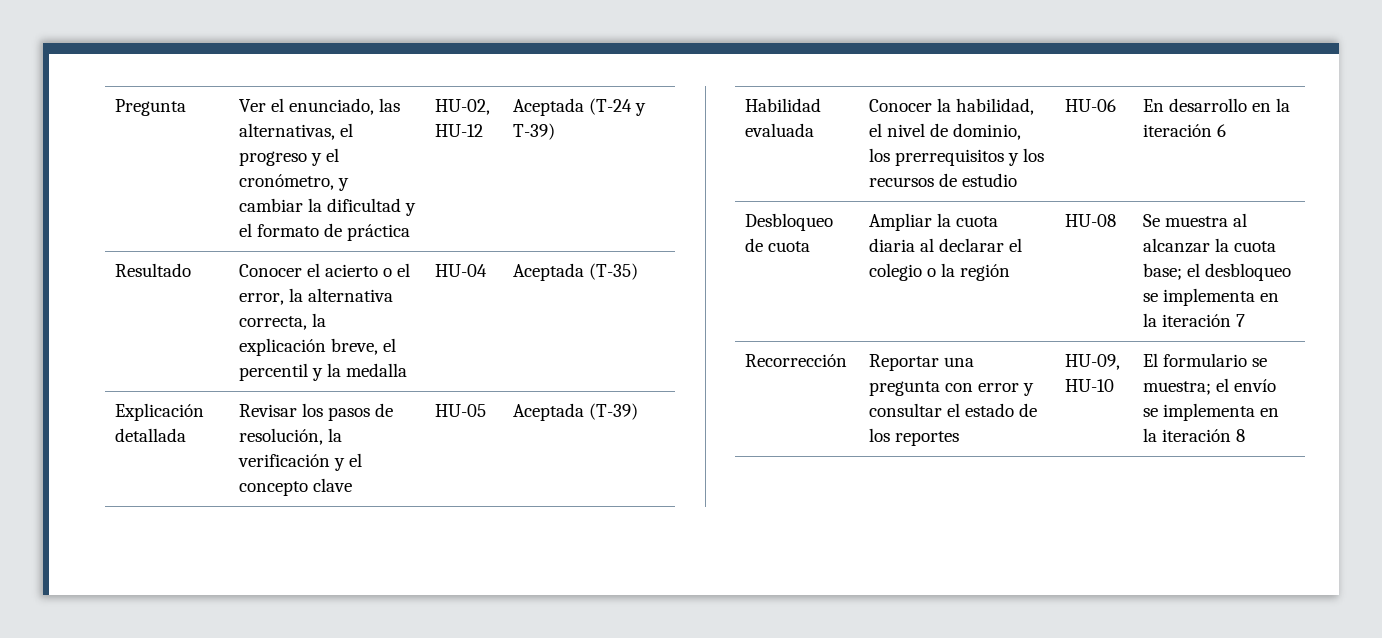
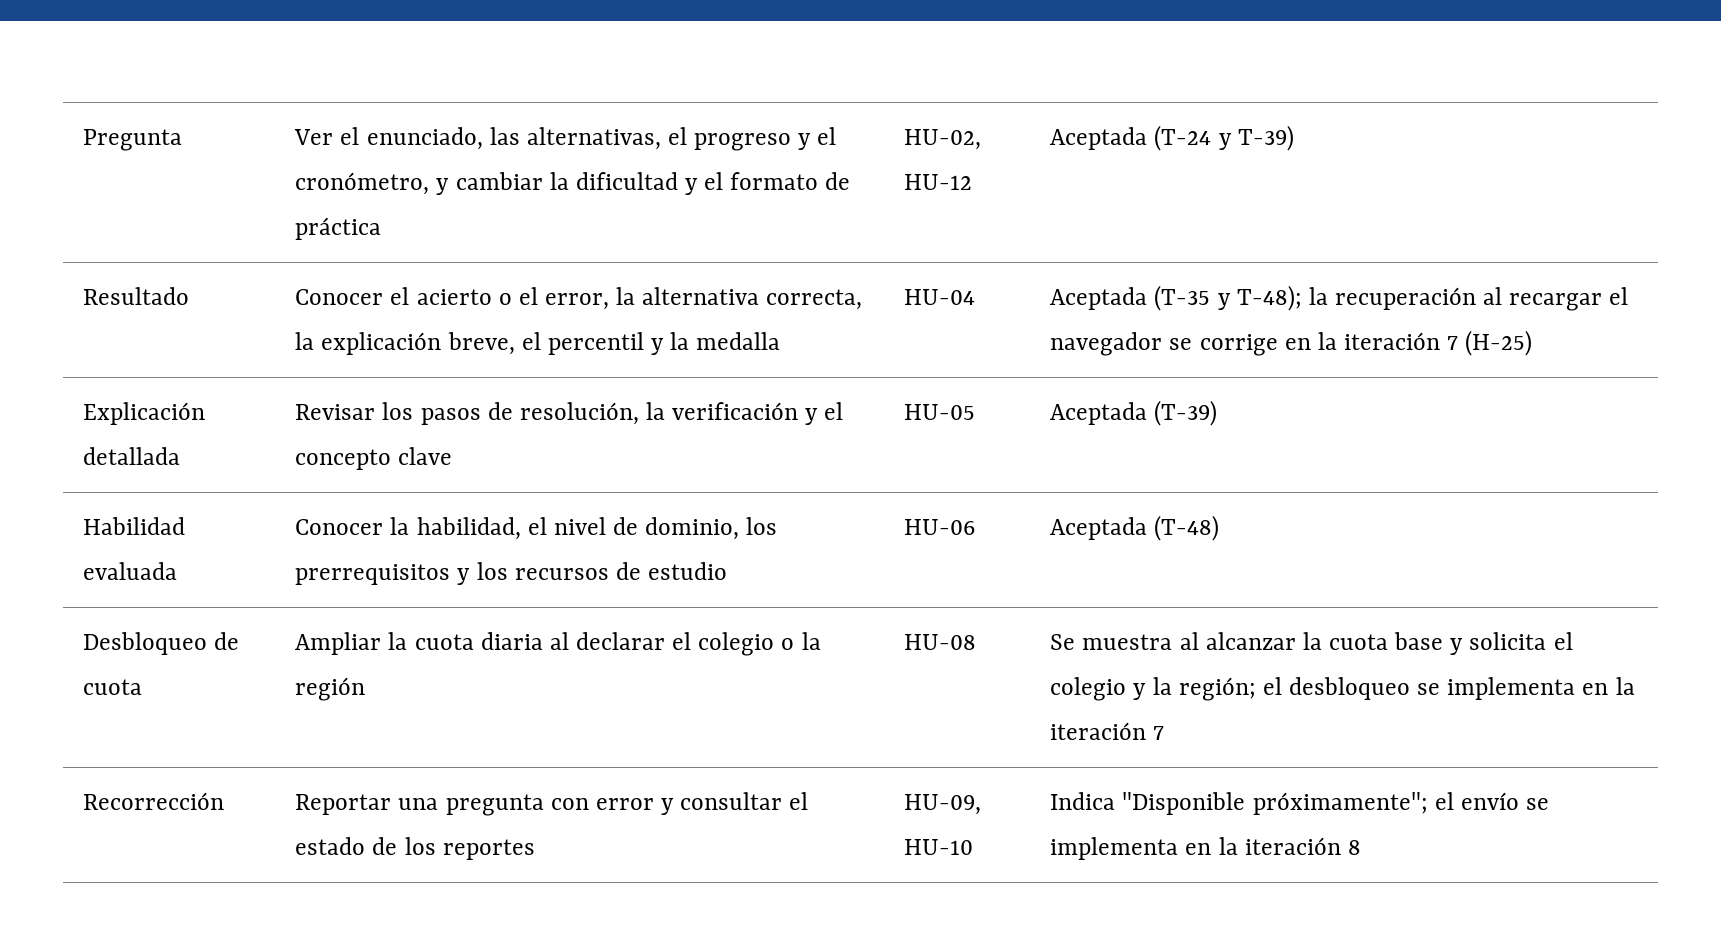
[588,263,638,280] (T-35) -> [1154,285,1629,311] [1050,330,1533,356] (T-35 y T-48); la recuperación al recargar el navegador se corrige en la iteración 7 (H-25)
[1142,98,1290,112] [1142,124,1226,137] En desarrollo en la iteración 6 -> [1050,515,1220,541] Aceptada (T-48)
[1142,263,1182,280] base; -> [1394,632,1573,655] [1050,677,1256,701] base y solicita el colegio y la región;
[1142,353,1267,367] [1142,381,1211,395] El formulario se muestra; -> [1050,792,1428,815] Indica "Disponible próximamente";

